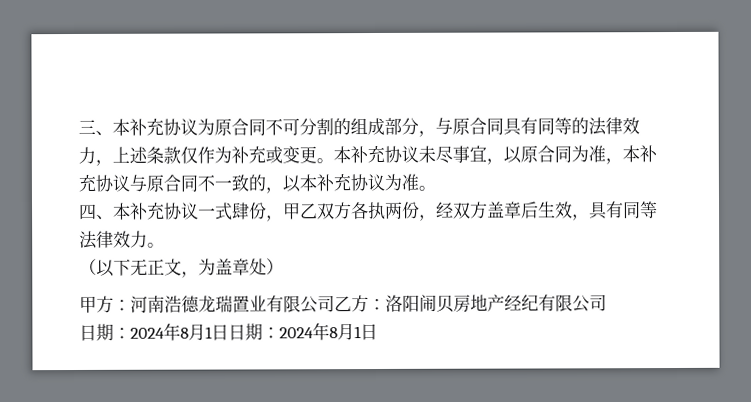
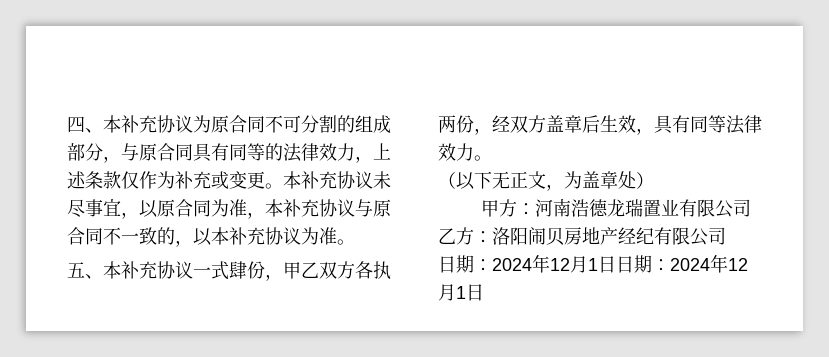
[78,119,96,134] 三 -> [67,116,85,133] 四
[79,203,97,220] 四 -> [67,262,85,278] 五
[180,327,189,339] 8 -> [550,258,570,271] 12
[329,327,338,339] 8 -> [728,258,748,271] 12

